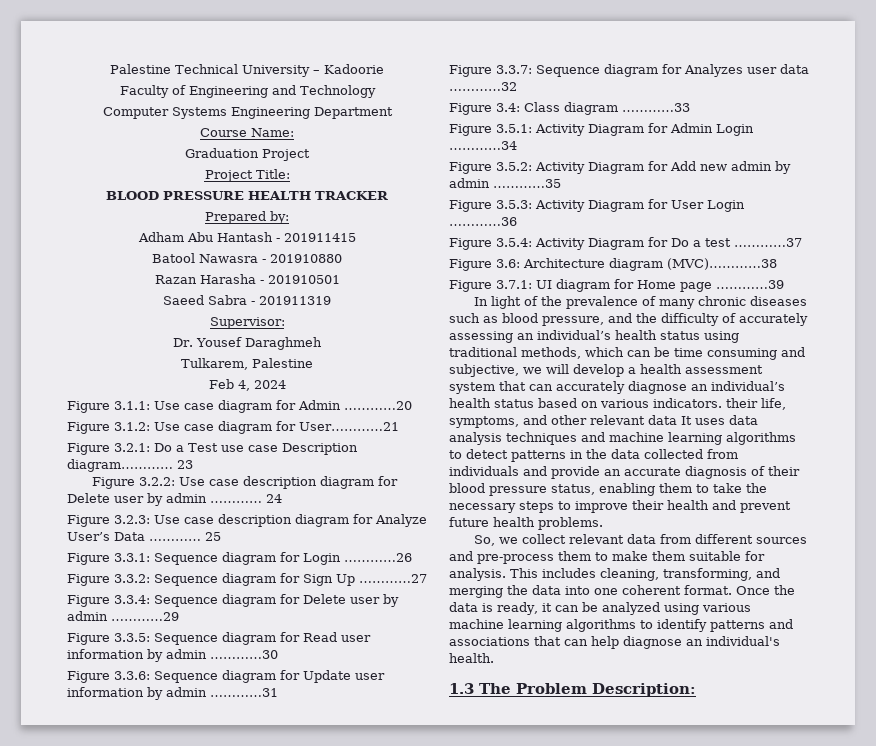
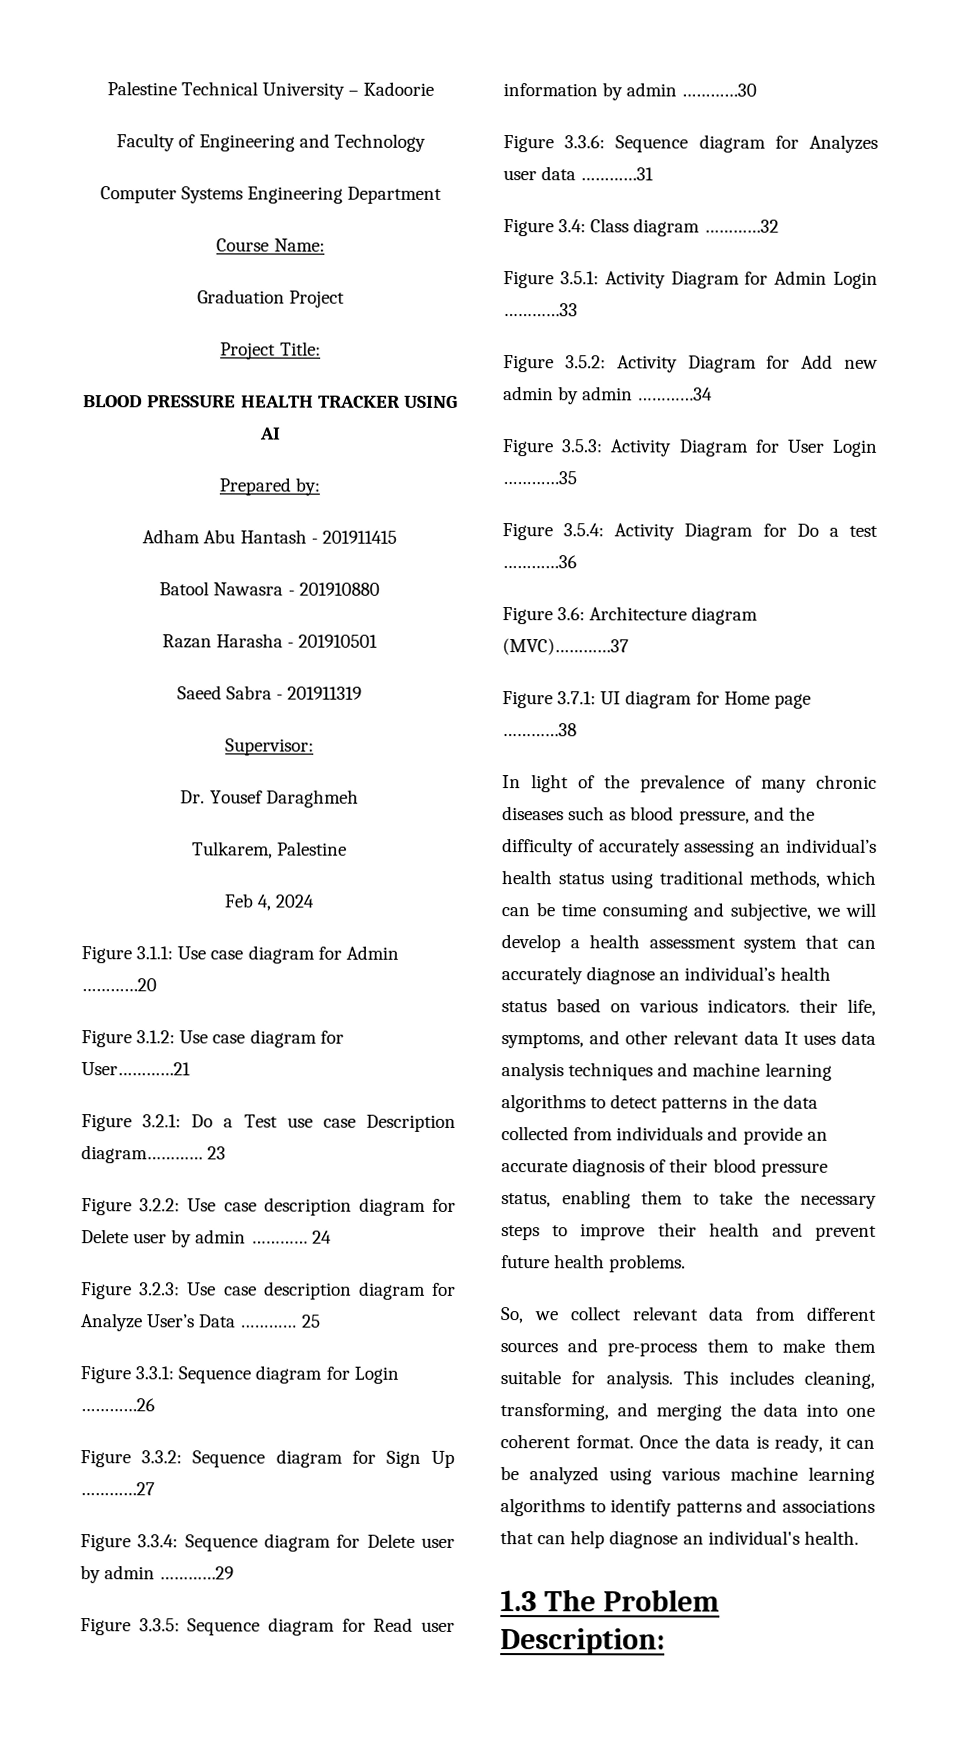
(388, 195) none -> [403,395,458,408] [258,427,281,440] USING AI
[303,670,385,683] [67,687,278,700] [449,64,682,77] Update user information by admin …………31 // Figure 3.3.7: Sequence diagram for -> (799, 142) none
[449,82,517,91] …………32 -> [580,167,655,181] …………31
[622,103,690,112] …………33 -> [703,219,779,233] …………32
[449,141,517,150] …………34 -> [503,303,578,317] …………33
[493,179,561,188] …………35 -> [637,387,714,401] …………34
[449,217,517,226] …………36 -> [502,471,577,485] …………35
[734,238,802,247] …………37 -> [502,555,577,569] …………36
[667,258,777,270] (MVC)…………38 -> [502,638,629,656] (MVC)…………37
[716,280,784,289] …………39 -> [502,723,577,737] …………38

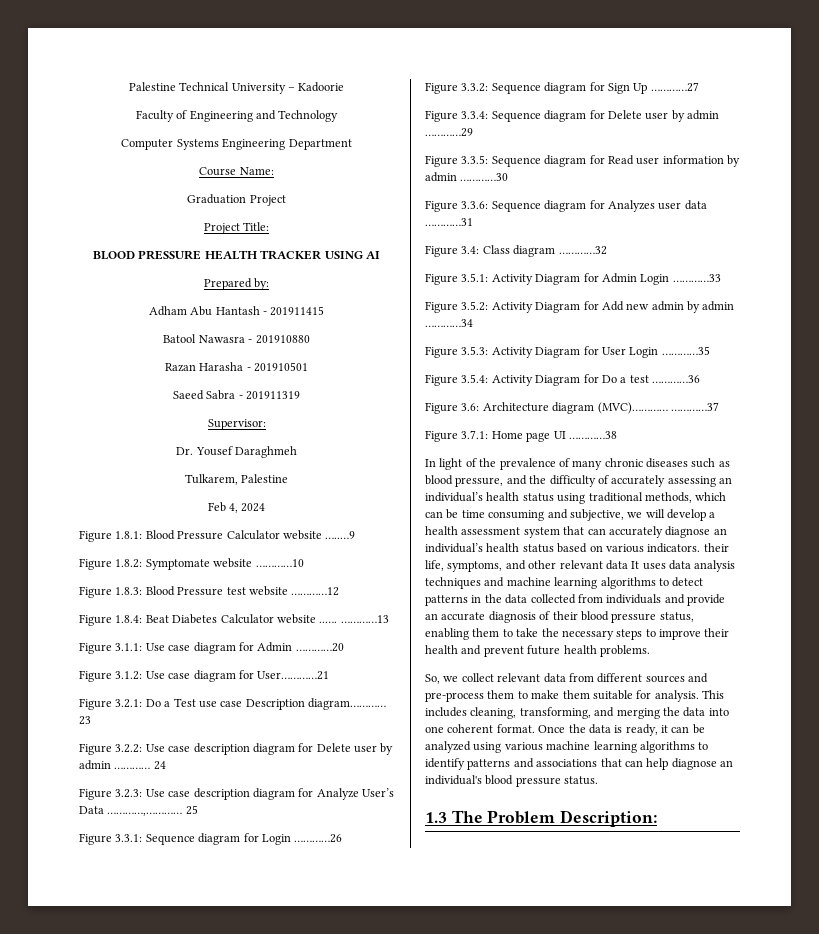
(315, 901) none -> [79,530,356,542] [79,558,304,570] [79,586,340,598] [79,614,389,626] // Figure 1.8.1: Blood Pressure Calculator website …..…9 // Figure 1.8.2: Symptomate website …………10 // Figure 1.8.3: Blood Pressure test website …………12 // Figure 1.8.4: Beat Diabetes Calculator website ..…. …………13
[239,1324,297,1328] ………… -> [107,812,183,816] …………,…………
[502,638,629,656] (MVC)…………37 -> [597,402,719,414] (MVC)………… …………37
[600,690,720,709] UI diagram for -> (489, 434) none
(811, 701) none -> [553,431,566,439] UI
[803,1530,859,1545] health. -> [485,775,599,787] blood pressure status.

